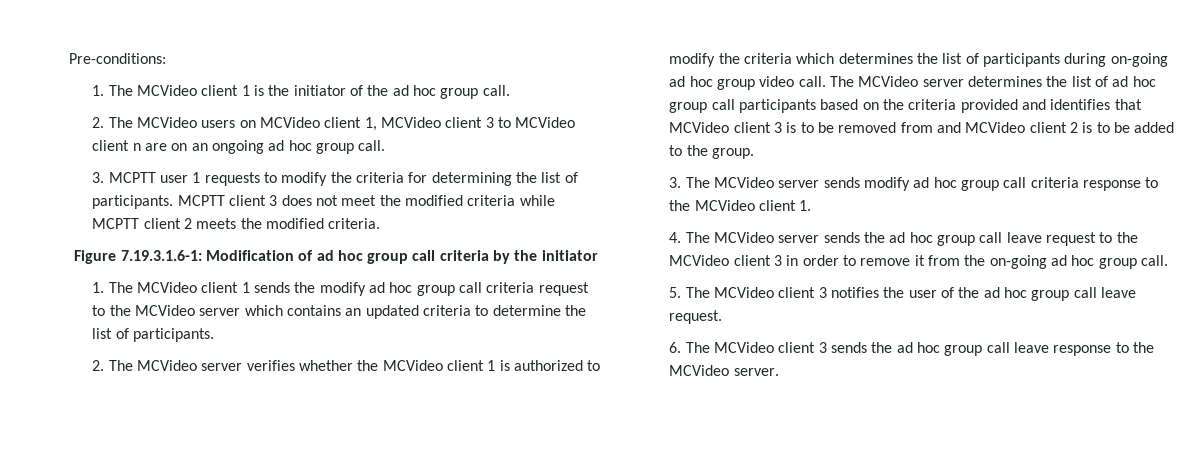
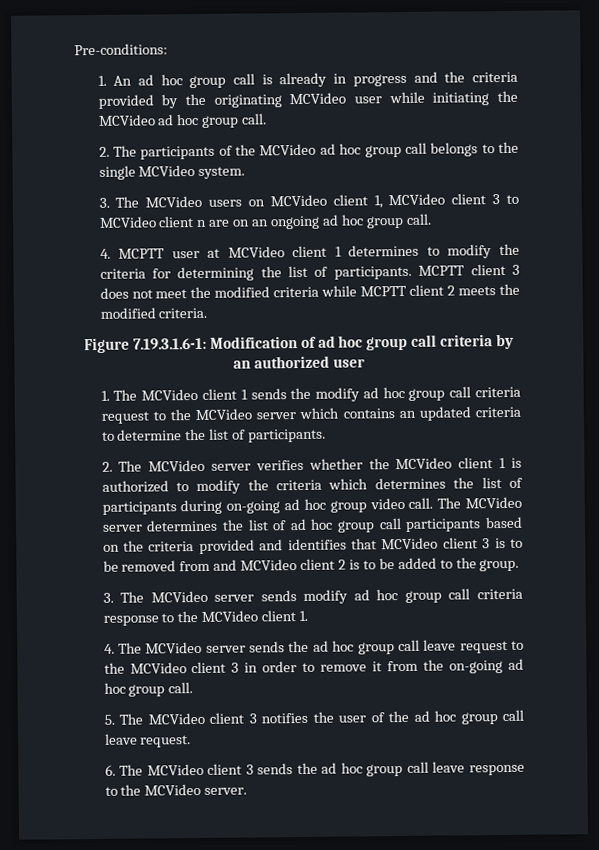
[108,85,389,96] The MCVideo client 1 is the initiator of the -> [113,71,518,89] [97,90,518,109] [97,114,156,126] An ad hoc group call is already in progress and the criteria provided by the originating MCVideo user while initiating the MCVideo
(133, 122) none -> [140,141,519,160] [98,165,246,180] [98,196,140,208] participants of the MCVideo ad hoc group call belongs to the single MCVideo system. // 3. The
[92,172,105,183] 3. -> [99,248,111,259] 4.
[192,172,260,186] 1 requests -> [207,244,420,258] at MCVideo client 1 determines
[514,250,598,261] the initiator -> [233,355,365,369] an authorized user

